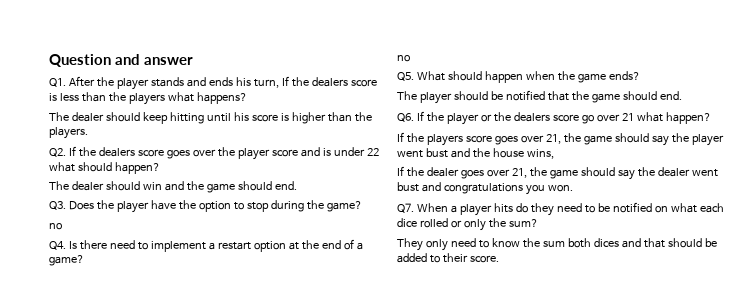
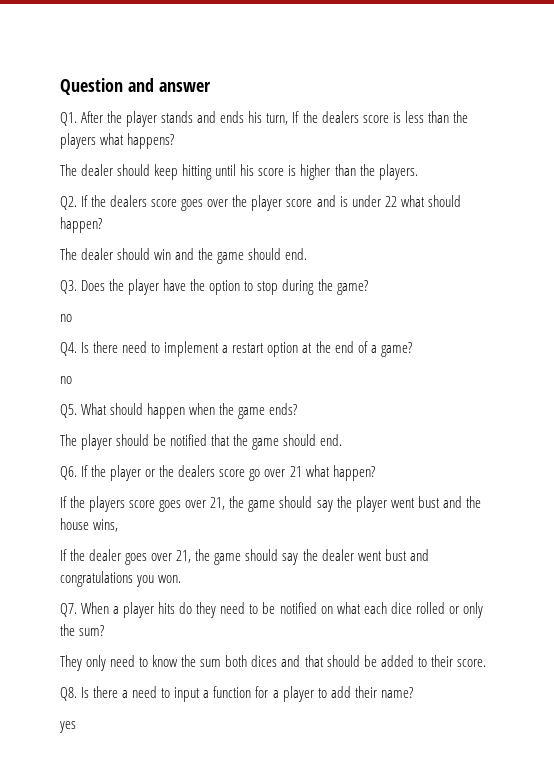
(499, 259) none -> [60,686,413,702] [59,721,76,733] // Q8. Is there a need to input a function for a player to add their name? // yes

